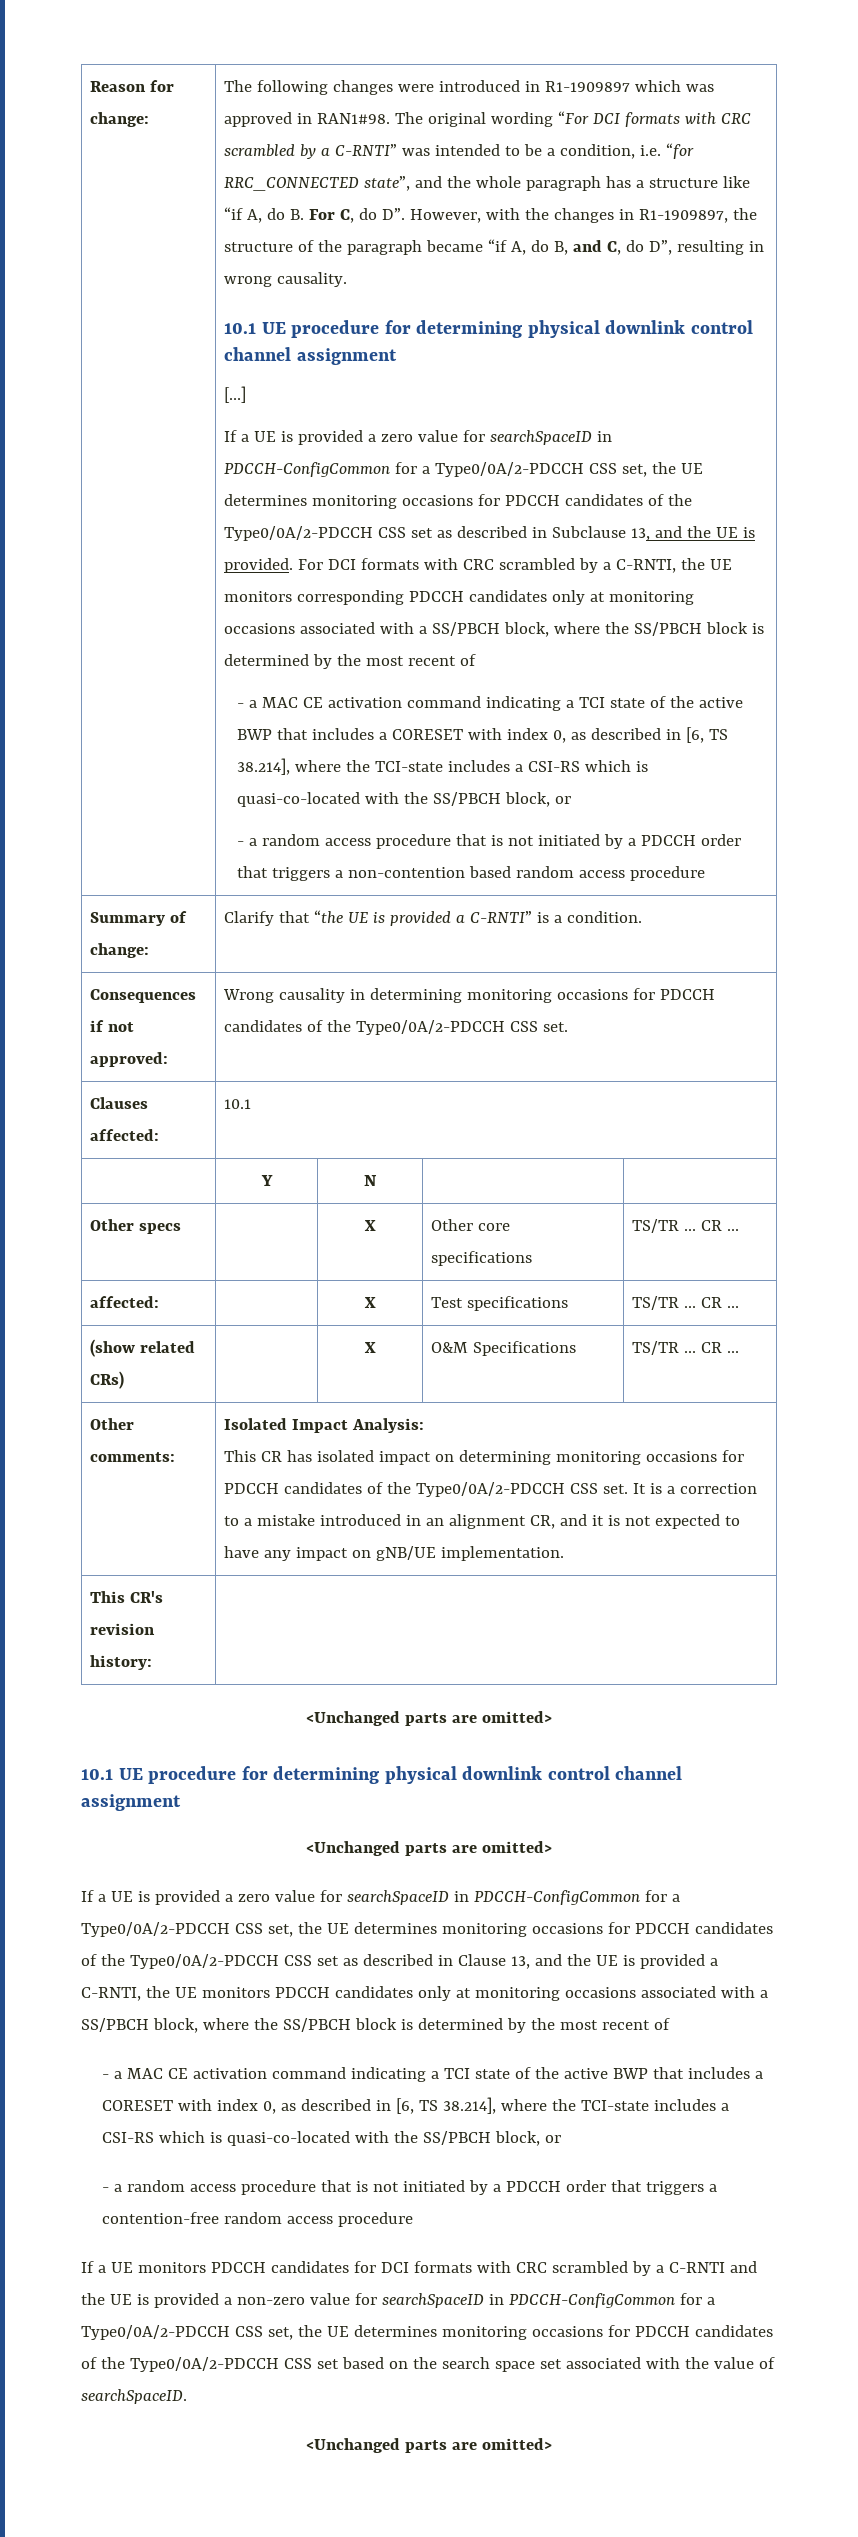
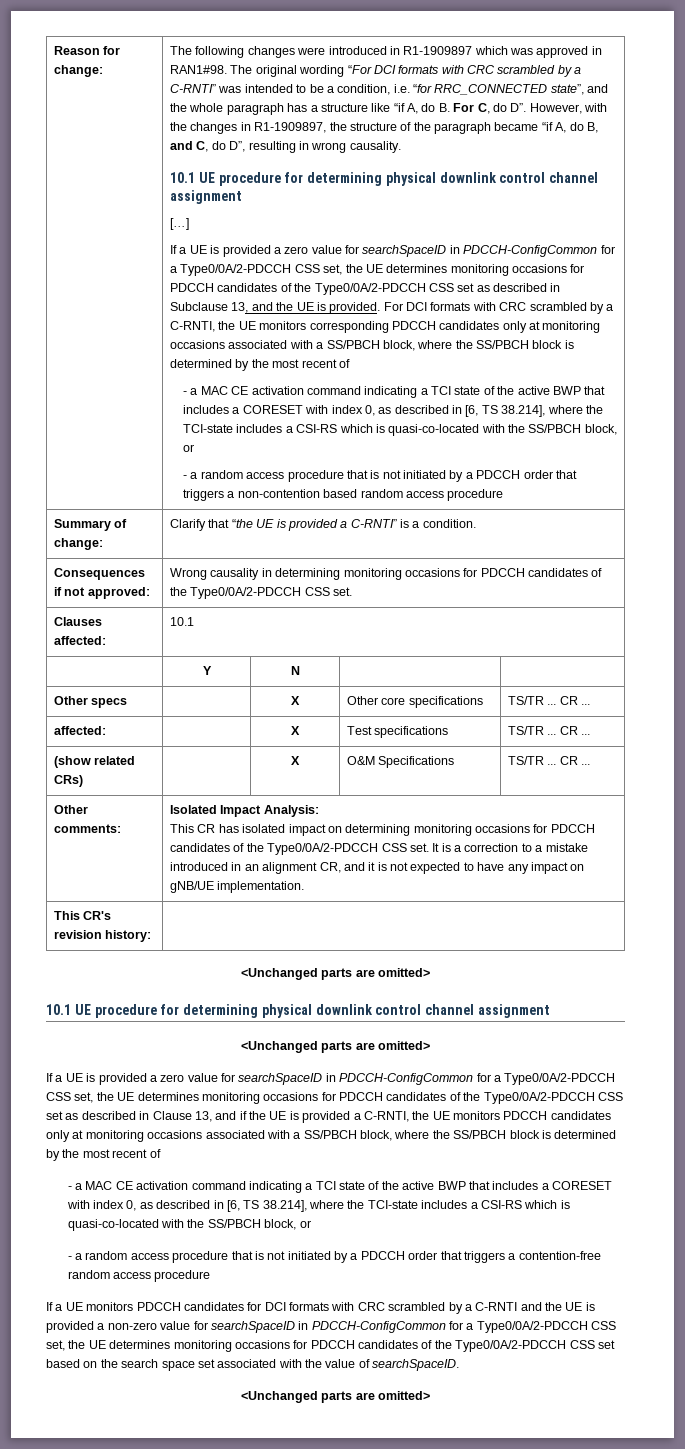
(562, 1960) none -> [239,1111,247,1120] if

